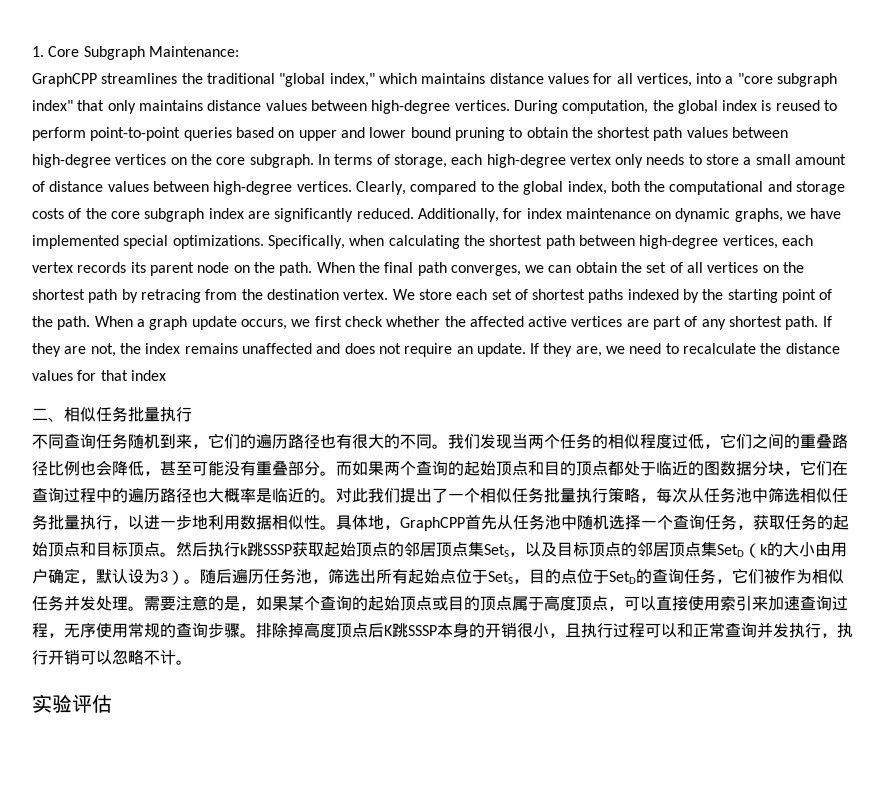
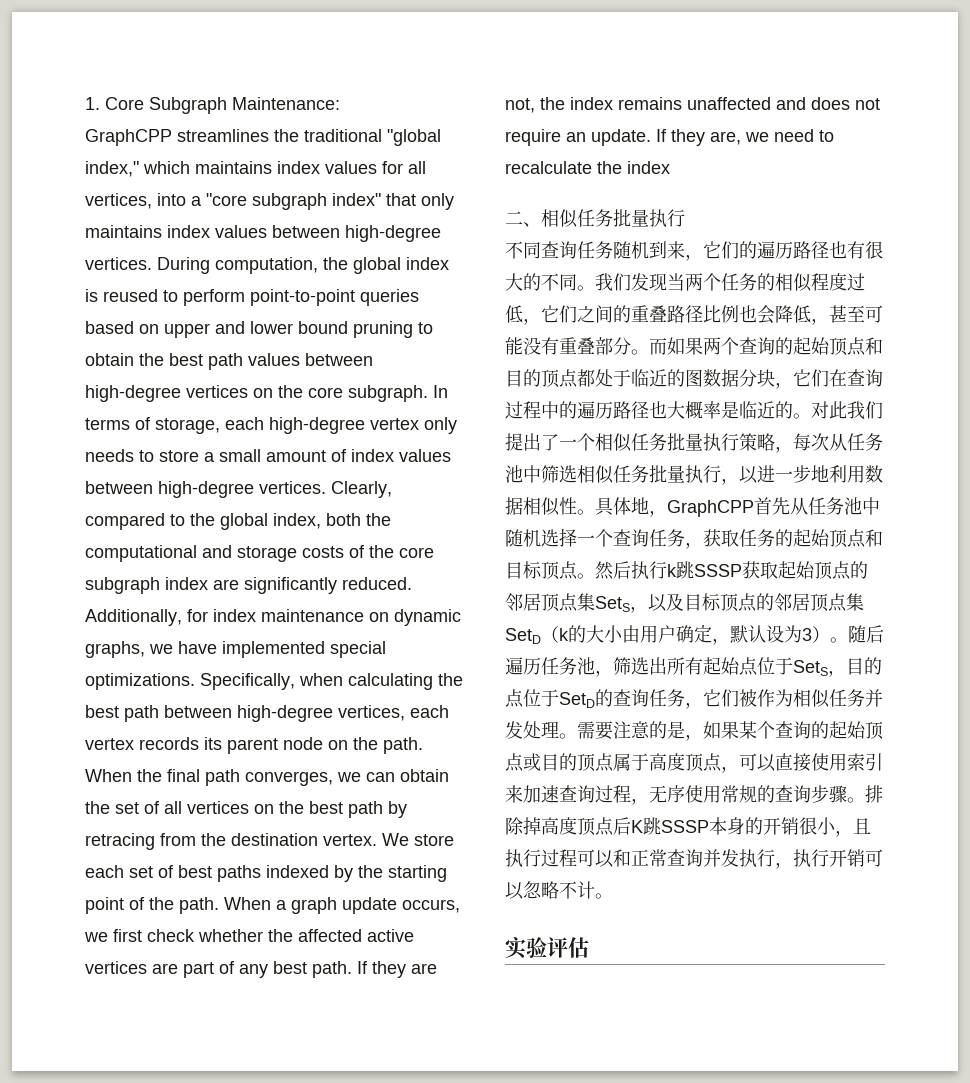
[489,73,544,84] distance -> [277,161,320,174] index
[207,100,262,111] distance -> [167,225,210,238] index
[597,127,651,138] shortest -> [169,353,203,366] best
[49,181,104,192] distance -> [351,449,394,462] index
[489,235,543,246] shortest -> [85,705,119,718] best
[32,289,85,300] shortest -> [309,801,343,814] best
[532,289,586,300] shortest -> [178,865,212,878] best
[729,316,783,327] shortest -> [273,961,307,974] best
[785,343,840,354] [32,370,128,381] distance values for that -> (622, 167) none

